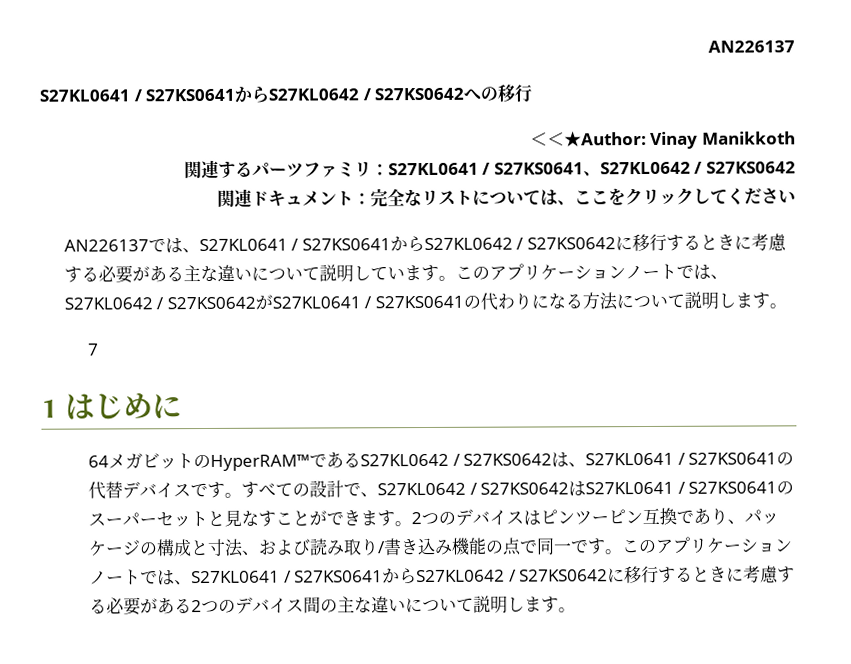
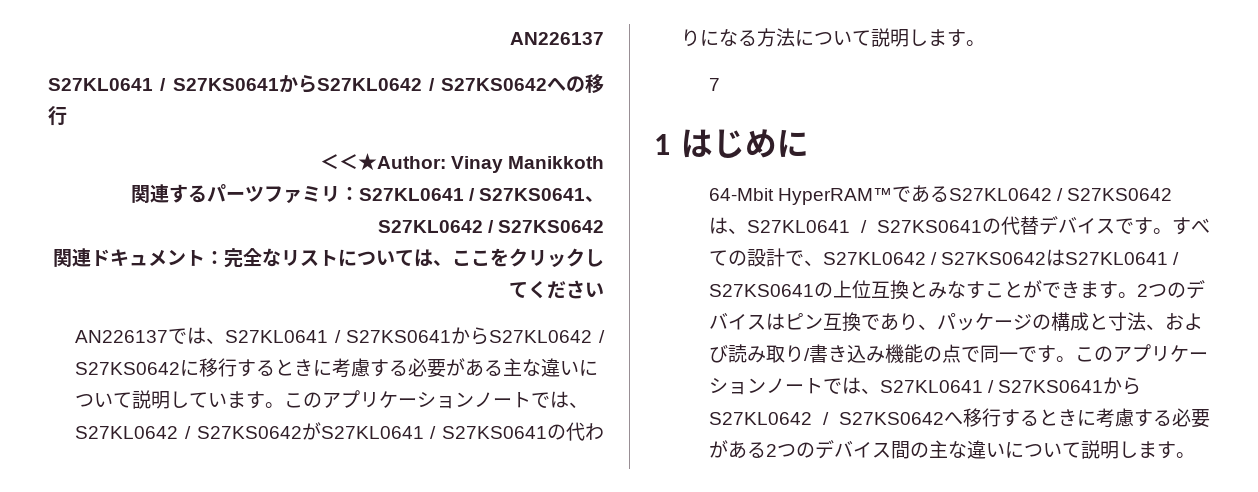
[88,453,212,470] 64メガビットの -> [708,188,774,201] 64-Mbit
[88,509,243,528] スーパーセットと見 -> [832,280,947,300] 上位互換とみ
[574,509,644,525] ツーピン -> (823, 321) none
[607,568,626,583] に -> [944,411,963,425] へ

